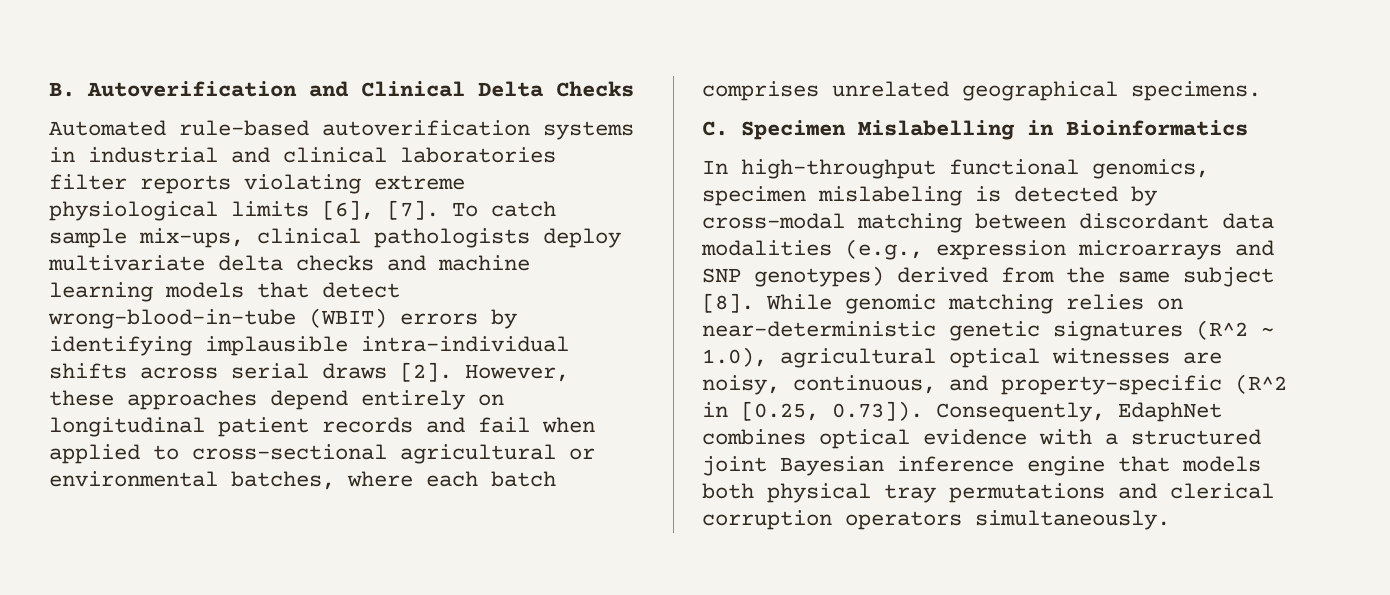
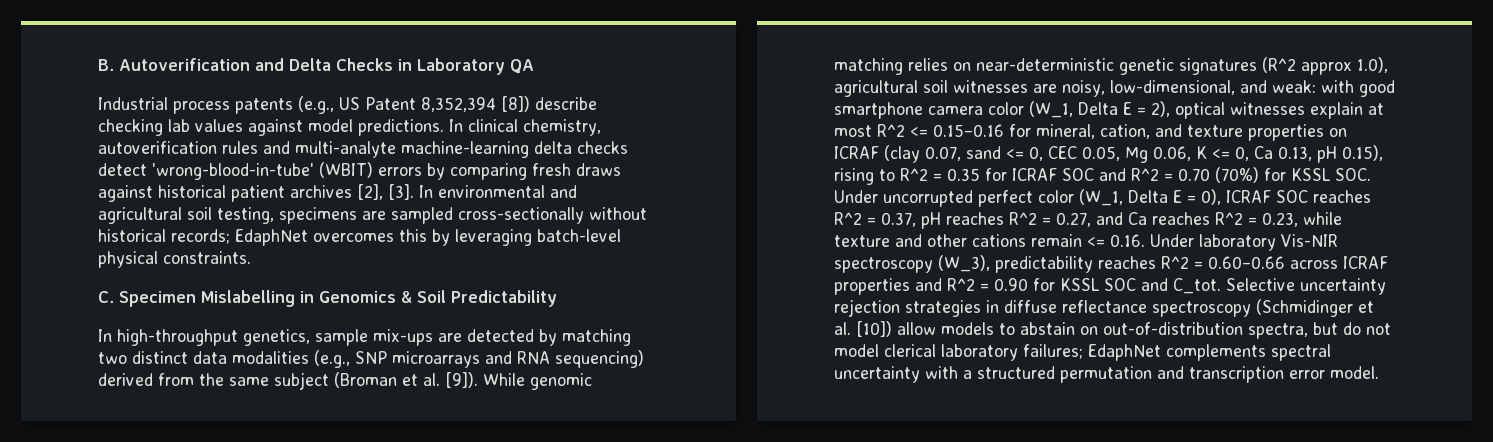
[361,81,465,97] Clinical -> (284, 64) none
[49,120,634,140] [49,147,556,163] [49,174,465,194] [49,200,556,221] [49,228,621,248] [48,255,530,271] [49,282,400,302] [48,308,517,329] [49,336,569,356] [49,362,569,382] [49,390,504,410] [49,417,595,437] [49,444,595,464] [49,471,556,490] [702,81,1261,101] [702,120,1248,140] [702,159,1209,179] [702,186,1157,206] [702,213,1209,233] // Automated rule-based autoverification systems in industrial and clinical laboratories filter reports violating extreme physiological limits [6], [7]. To catch sample mix-ups, clinical pathologists deploy multivariate delta checks and machine learning models that detect wrong-blood-in-tube (WBIT) errors by identifying implausible intra-individual shifts across serial draws [2]. However, these approaches depend entirely on longitudinal patient records and fail when applied to cross-sectional agricultural or environmental batches, where each batch comprises unrelated geographical specimens. // C. Specimen Mislabelling in Bioinformatics // In high-throughput functional genomics, specimen mislabeling is detected by cross-modal matching between discordant -> [398,58,534,75] [98,96,597,114] [98,119,601,136] [98,141,628,158] [98,162,621,180] [98,184,577,202] [98,207,647,224] [98,229,621,246] [98,251,251,268] [98,290,557,307] [98,329,631,346] [98,351,188,364] in Laboratory QA // Industrial process patents (e.g., US Patent 8,352,394 [8]) describe checking lab values against model predictions. In clinical chemistry, autoverification rules and multi-analyte machine-learning delta checks detect 'wrong-blood-in-tube' (WBIT) errors by comparing fresh draws against historical patient archives [2], [3]. In environmental and agricultural soil testing, specimens are sampled cross-sectionally without historical records; EdaphNet overcomes this by leveraging batch-level physical constraints. // C. Specimen Mislabelling in Genomics & Soil Predictability // In high-throughput genetics, sample mix-ups are detected by matching two distinct
[936,240,1066,260] expression -> [355,351,387,364] SNP
[702,266,884,287] SNP genotypes) -> [517,350,644,368] RNA sequencing)
[702,293,754,313] [8]. -> [334,372,478,388] (Broman et al. [9]).
[1261,327,1274,336] ~ -> [1301,62,1352,75] approx
[949,348,1040,368] optical -> [923,80,948,93] soil
[793,374,1287,395] [702,401,1222,422] [702,429,1261,449] [702,456,1261,476] [702,483,1274,503] [702,510,1170,530] continuous, and property-specific (R^2 in [0.25, 0.73]). Consequently, EdaphNet combines optical evidence with a structured joint Bayesian inference engine that models both physical tray permutations and clerical corruption operators simultaneously. -> [1110,80,1395,97] [834,101,1384,119] [834,124,1347,141] [834,145,1383,163] [834,167,1371,185] [834,189,1371,207] [834,212,1342,229] [834,234,1338,251] [834,255,1388,273] [834,278,1386,295] [834,299,1374,317] [834,321,1391,339] [834,344,1331,361] [834,366,1379,383] low-dimensional, and weak: with good smartphone camera color (W_1, Delta E = 2), optical witnesses explain at most R^2 <= 0.15–0.16 for mineral, cation, and texture properties on ICRAF (clay 0.07, sand <= 0, CEC 0.05, Mg 0.06, K <= 0, Ca 0.13, pH 0.15), rising to R^2 = 0.35 for ICRAF SOC and R^2 = 0.70 (70%) for KSSL SOC. Under uncorrupted perfect color (W_1, Delta E = 0), ICRAF SOC reaches R^2 = 0.37, pH reaches R^2 = 0.27, and Ca reaches R^2 = 0.23, while texture and other cations remain <= 0.16. Under laboratory Vis-NIR spectroscopy (W_3), predictability reaches R^2 = 0.60–0.66 across ICRAF properties and R^2 = 0.90 for KSSL SOC and C_tot. Selective uncertainty rejection strategies in diffuse reflectance spectroscopy (Schmidinger et al. [10]) allow models to abstain on out-of-distribution spectra, but do not model clerical laboratory failures; EdaphNet complements spectral uncertainty with a structured permutation and transcription error model.

